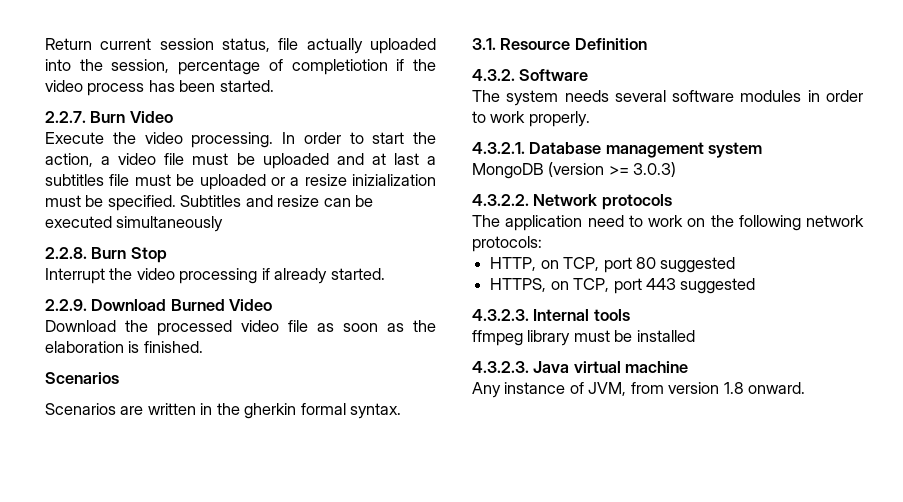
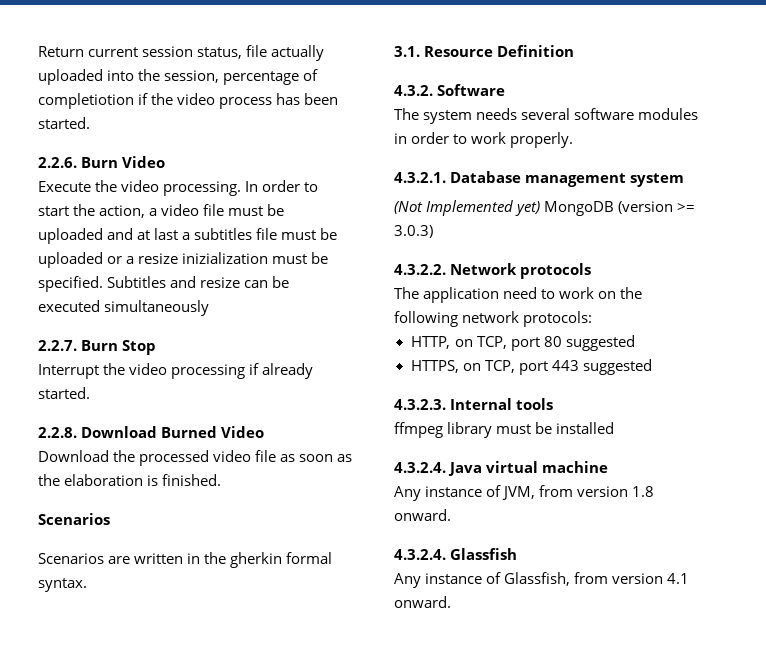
[45,111,86,123] 2.2.7. -> [38,157,77,168] 2.2.6.
[45,247,87,259] 2.2.8. -> [38,340,77,351] 2.2.7.
[45,299,87,311] 2.2.9. -> [38,427,77,438] 2.2.8.
(763, 150) none -> [394,200,541,216] (Not Implemented yet)
[472,361,529,373] 4.3.2.3. -> [394,462,446,473] 4.3.2.4.
(806, 388) none -> [394,548,518,560] [394,572,690,588] [394,596,451,608] // 4.3.2.4. Glassfish // Any instance of Glassfish, from version 4.1 onward.

